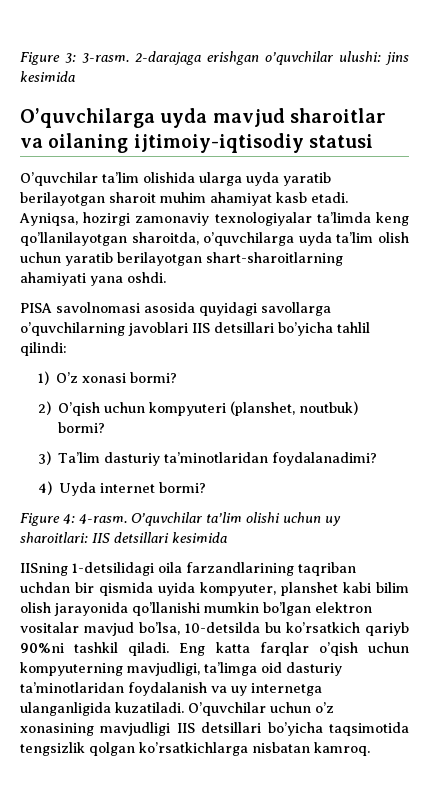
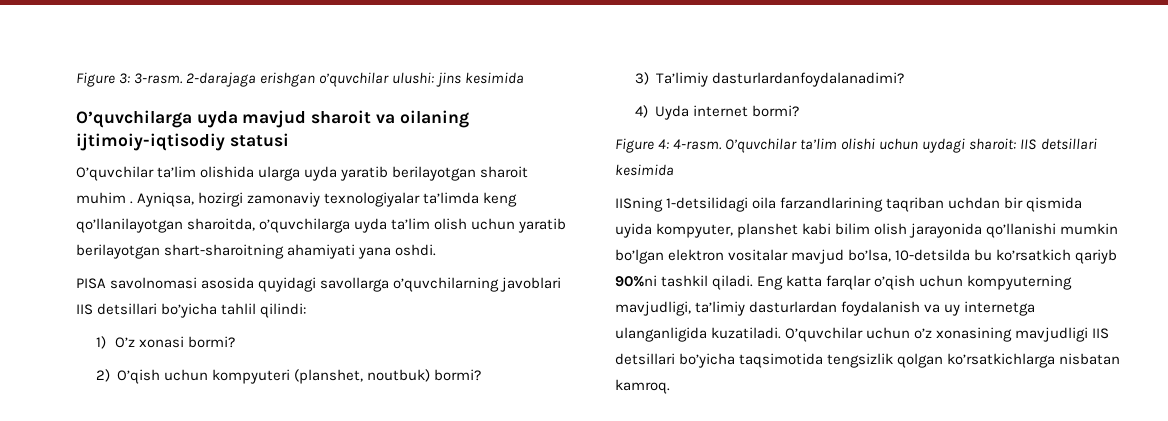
[289,108,386,123] sharoitlar -> [311,110,372,124] sharoit
[210,192,348,206] ahamiyat kasb etadi. -> [130,201,134,204] .
[206,252,343,266] shart-sharoitlarning -> [164,244,285,259] shart-sharoitning
[58,452,378,466] Ta’lim dasturiy ta’minotlaridan foydalanadimi? -> [656,72,905,87] Ta’limiy dasturlardanfoydalanadimi?
[325,516,341,526] [20,532,88,543] uy sharoitlari: -> [922,138,1017,153] uydagi sharoit:
[204,662,342,676] [20,682,124,693] ta’limga oid dasturiy ta’minotlaridan -> [695,301,838,316] ta’limiy dasturlardan

